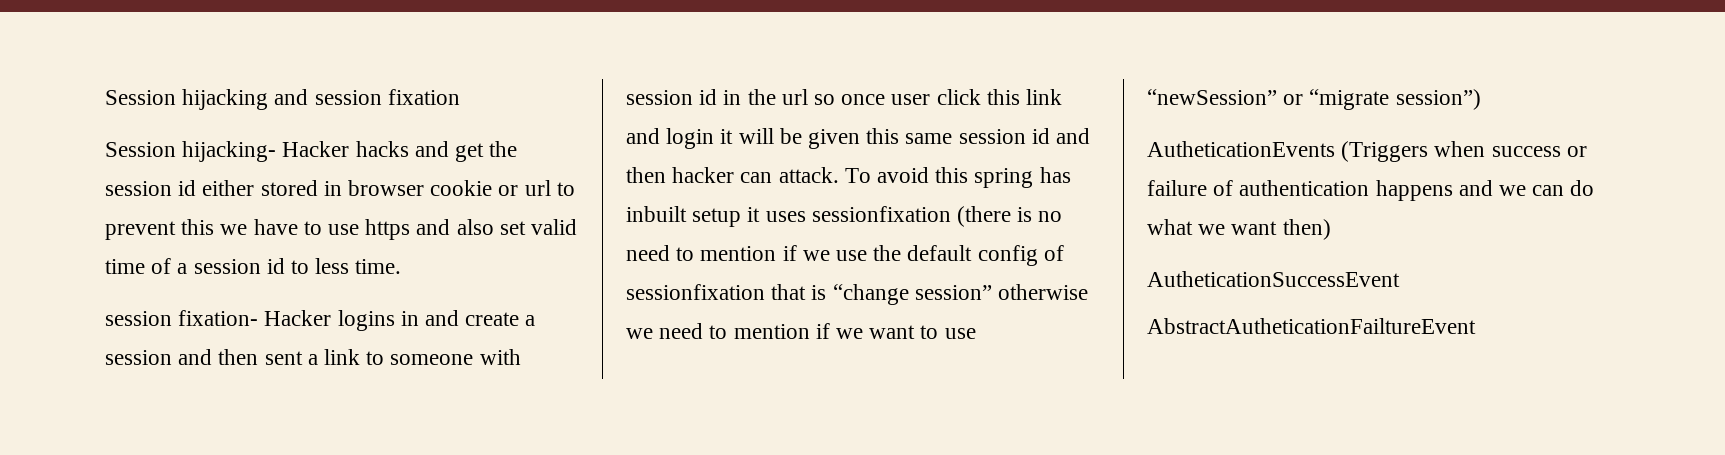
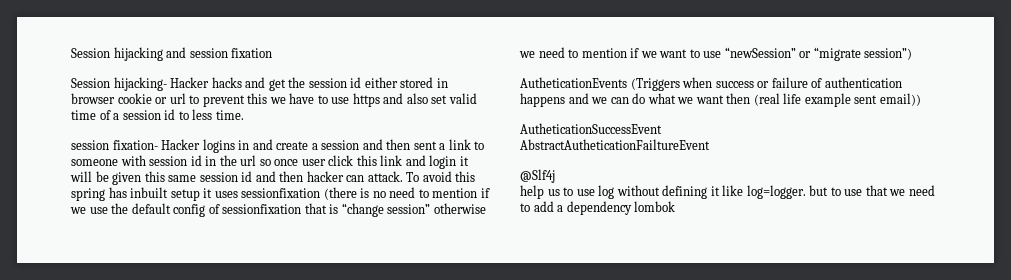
[1282,219,1331,240] [1147,271,1400,287] [1147,318,1476,334] then) // AutheticationSuccessEvent // AbstractAutheticationFailtureEvent -> [726,93,921,107] [520,123,662,134] [520,139,710,150] [520,169,555,183] [520,185,935,199] [520,201,676,215] then (real life example sent email)) // AutheticationSuccessEvent // AbstractAutheticationFailtureEvent // @Slf4j // help us to use log without defining it like log=logger. but to use that we need to add a dependency lombok

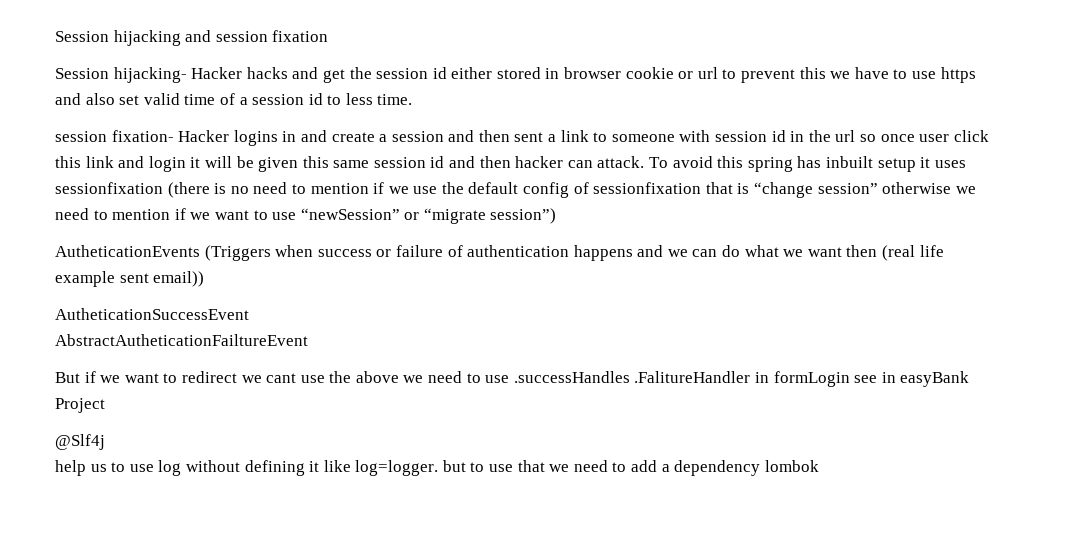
(710, 144) none -> [55,371,970,387] [55,398,105,413] // But if we want to redirect we cant use the above we need to use .successHandles .FalitureHandler in formLogin see in easyBank Project

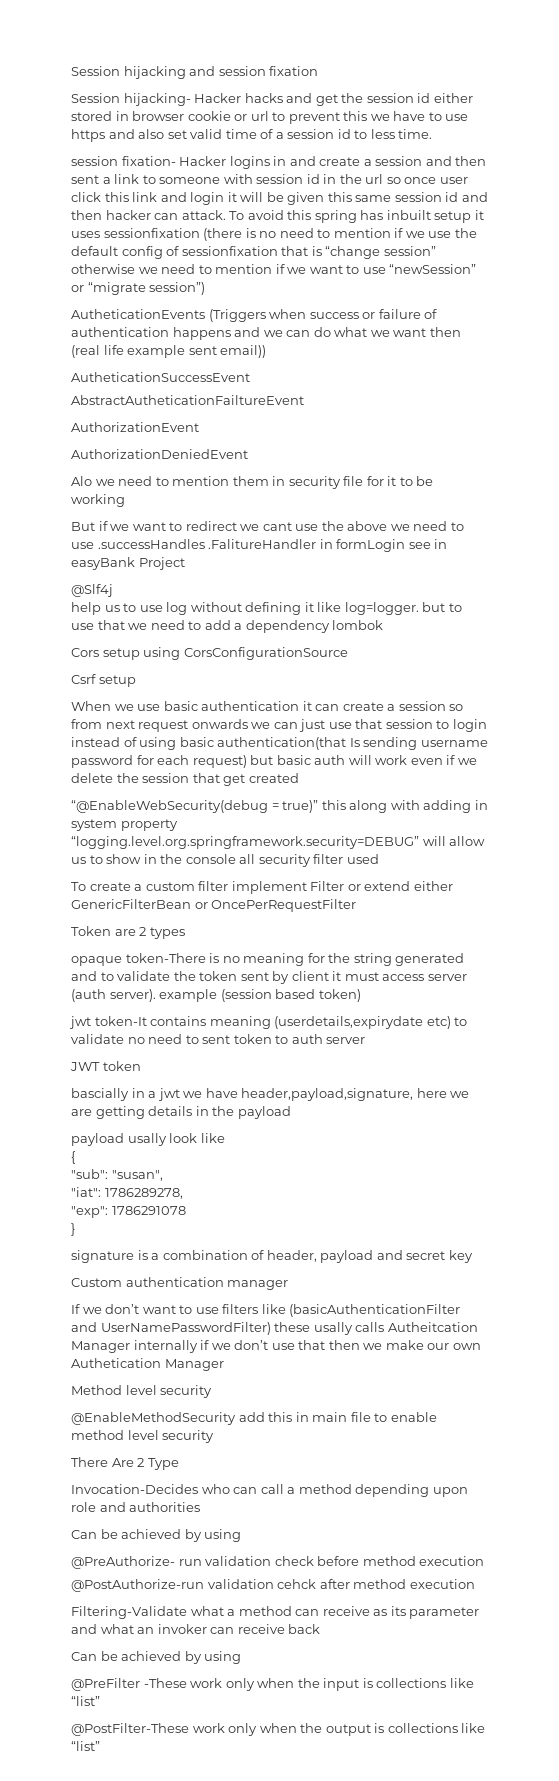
(308, 340) none -> [71,422,199,432] [71,449,248,459] [71,476,434,489] [71,494,125,507] // AuthorizationEvent // AuthorizationDeniedEvent // Alo we need to mention them in security file for it to be working
(819, 466) none -> [71,647,348,660] [71,674,136,687] [71,701,464,711] [71,719,487,732] [71,737,488,750] [71,755,477,768] [71,773,299,786] [71,800,488,813] [71,819,178,831] [71,836,486,849] [71,854,379,867] [71,881,453,894] [71,899,357,912] [71,926,185,939] [71,953,465,966] [71,971,467,984] [71,989,361,1002] [69,1016,468,1029] [71,1034,366,1044] [70,1061,141,1071] [71,1088,470,1101] [71,1106,291,1119] [71,1133,225,1146] [71,1151,76,1164] [71,1169,163,1181] [71,1187,183,1199] [71,1206,186,1218] [71,1223,75,1236] [71,1250,473,1263] [71,1277,289,1290] [71,1304,461,1317] [71,1322,478,1335] [71,1340,481,1353] [71,1358,224,1371] [71,1385,213,1398] [71,1412,437,1425] [71,1430,215,1443] [71,1457,179,1470] [71,1484,468,1497] [71,1502,201,1512] [71,1529,242,1542] [71,1556,485,1569] [71,1579,475,1592] [71,1606,480,1619] [71,1624,321,1634] [71,1651,242,1664] [71,1678,474,1691] [71,1696,100,1706] [71,1723,486,1736] [71,1741,100,1751] // Cors setup using CorsConfigurationSource // Csrf setup // When we use basic authentication it can create a session so from next request onwards we can just use that session to login instead of using basic authentication(that Is sending username password for each request) but basic auth will work even if we delete the session that get created // “@EnableWebSecurity(debug = true)” this along with adding in system property “logging.level.org.springframework.security=DEBUG” will allow us to show in the console all security filter used // To create a custom filter implement Filter or extend either GenericFilterBean or OncePerRequestFilter // Token are 2 types // opaque token-There is no meaning for the string generated and to validate the token sent by client it must access server (auth server). example (session based token) // jwt token-It contains meaning (userdetails,expirydate etc) to validate no need to sent token to auth server // JWT token // bascially in a jwt we have header,payload,signature, here we are getting details in the payload // payload usally look like // { // "sub": "susan", // "iat": 1786289278, // "exp": 1786291078 // } // signature is a combination of header, payload and secret key // Custom authentication manager // If we don’t want to use filters like (basicAuthenticationFilter and UserNamePasswordFilter) these usally calls Autheitcation Manager internally if we don’t use that then we make our own Authetication Manager // Method level security // @EnableMethodSecurity add this in main file to enable method level security // There Are 2 Type // Invocation-Decides who can call a method depending upon role and authorities // Can be achieved by using // @PreAuthorize- run validation check before method execution // @PostAuthorize-run validation cehck after method execution // Filtering-Validate what a method can receive as its parameter and what an invoker can receive back // Can be achieved by using // @PreFilter -These work only when the input is collections like “list” // @PostFilter-These work only when the output is collections like “list”

